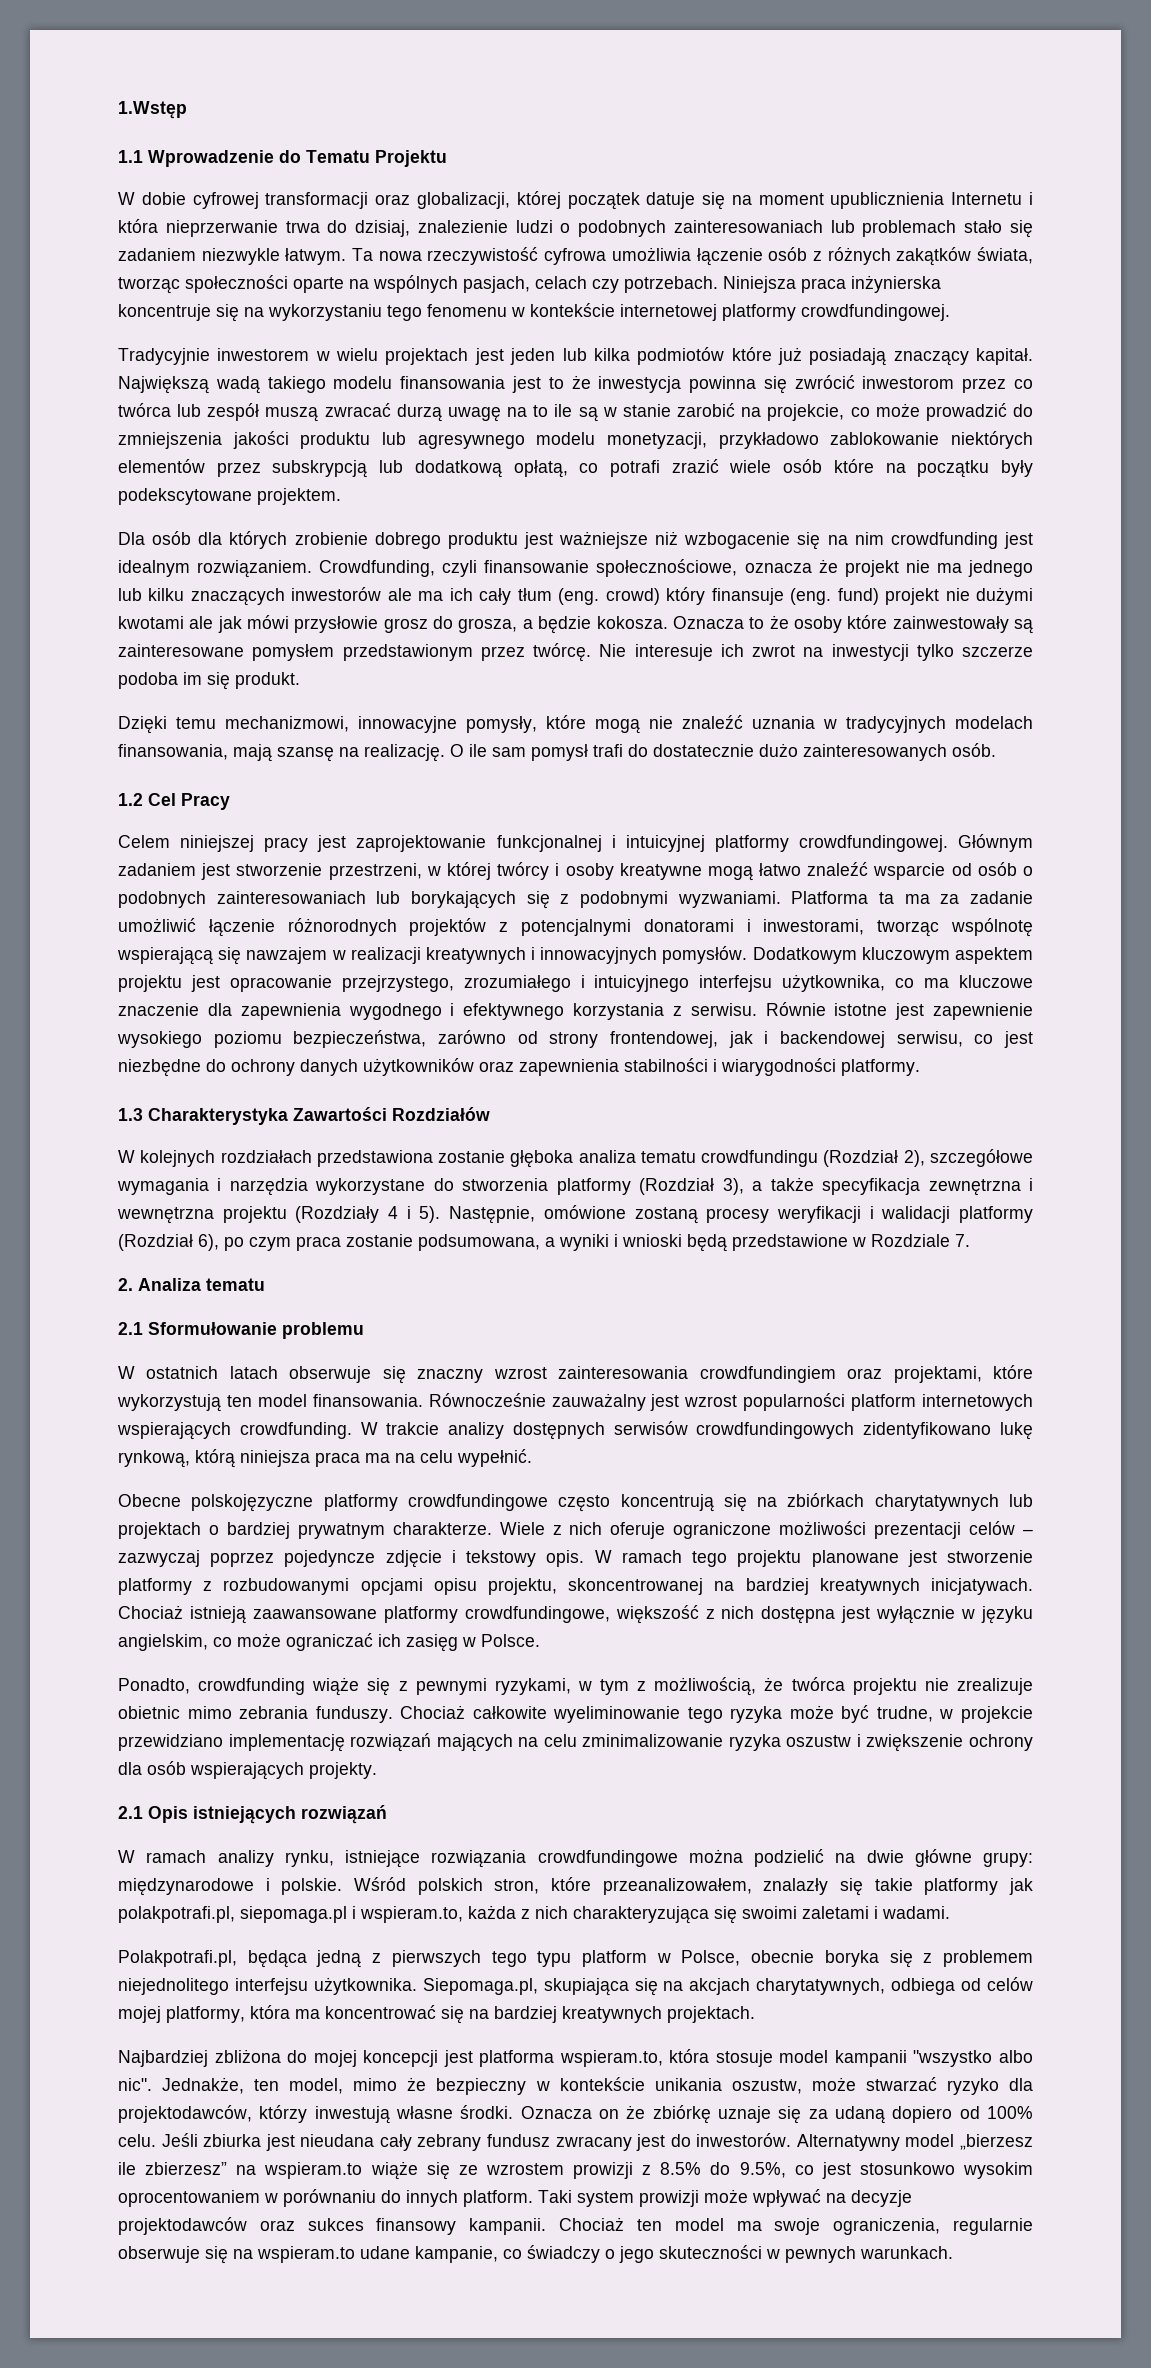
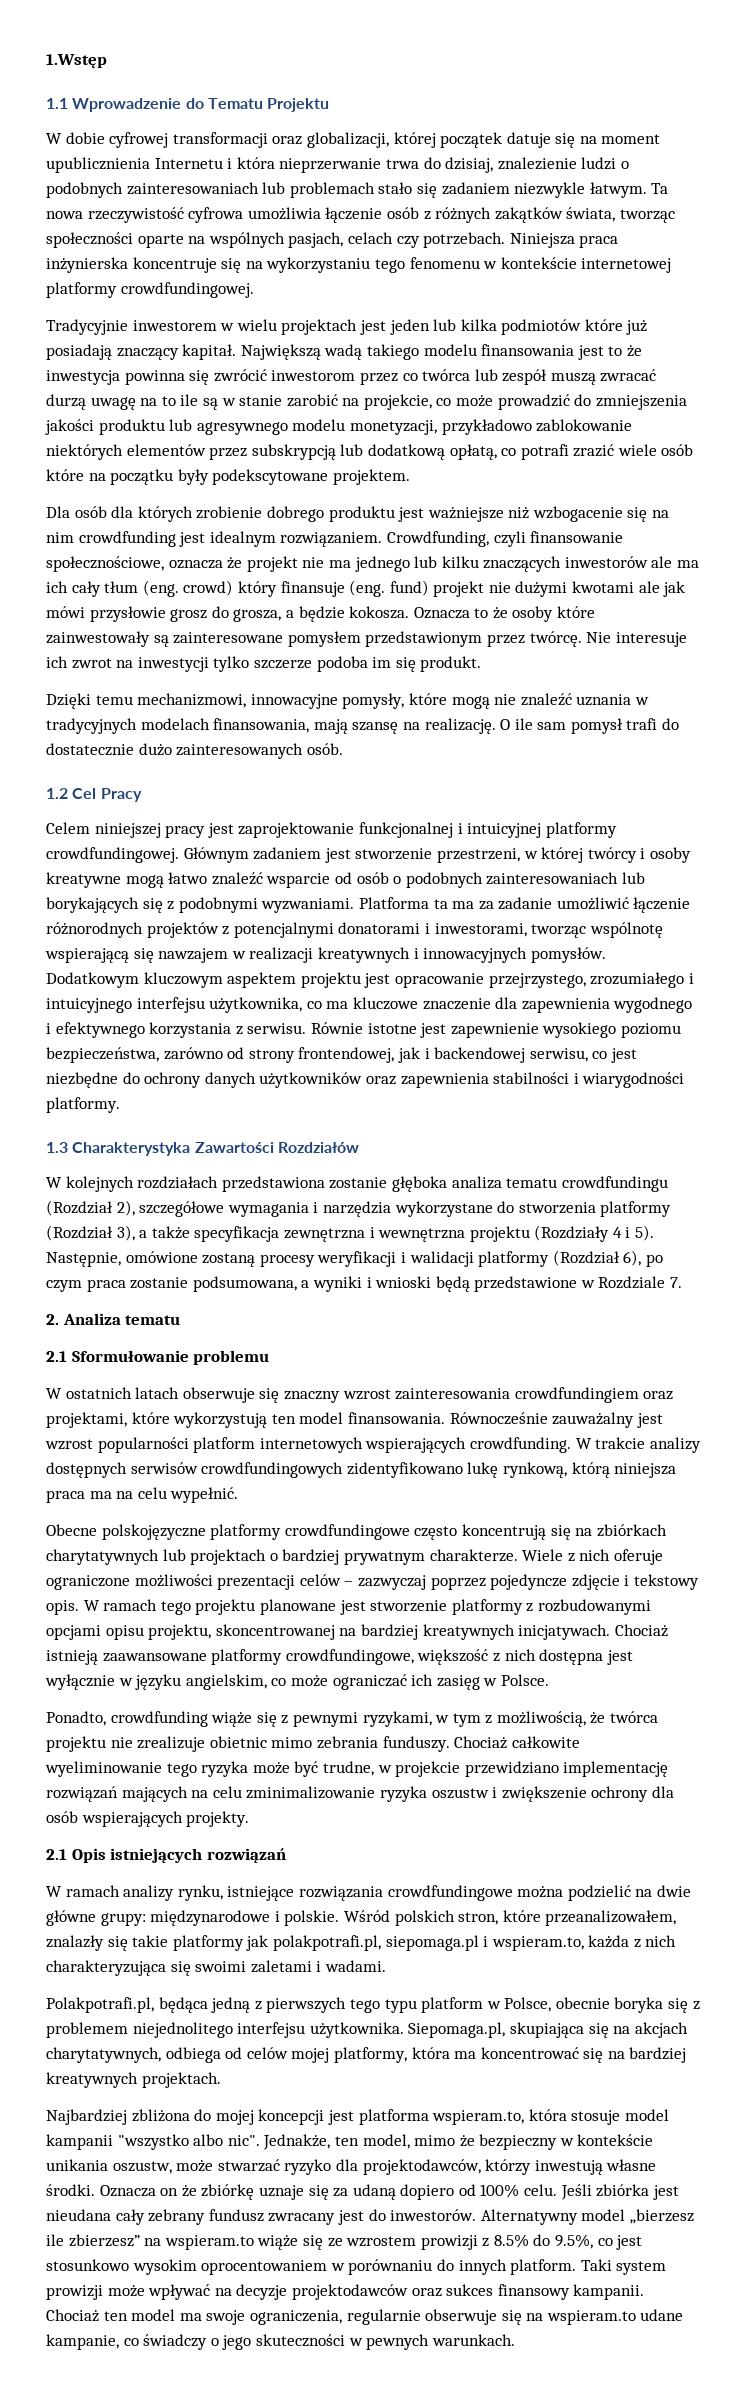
[203,2134,262,2147] zbiurka -> [596,2184,650,2197] zbiórka

